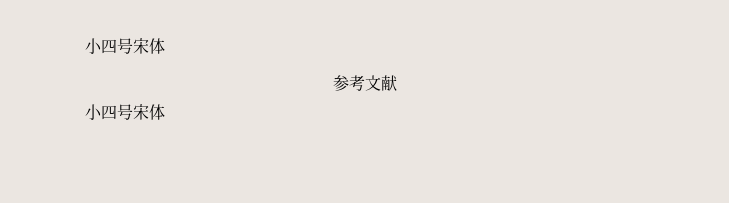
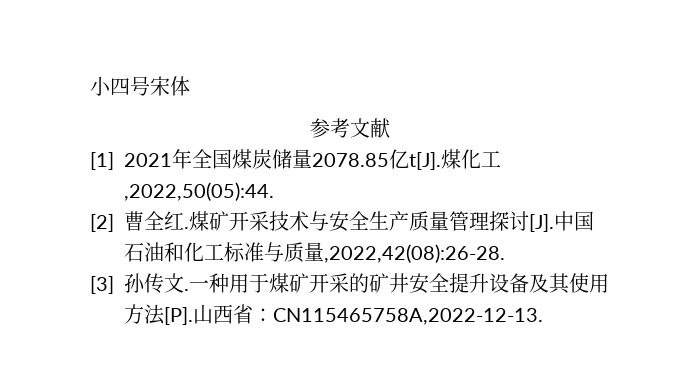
[85,104,165,120] 小四号宋体 -> [90,149,501,170] [124,182,274,201] [90,211,594,232] [124,242,505,263] [90,273,609,294] [124,304,543,325] [1] 2021年全国煤炭储量2078.85亿t[J].煤化工,2022,50(05):44. // [2]曹全红.煤矿开采技术与安全生产质量管理探讨[J].中国石油和化工标准与质量,2022,42(08):26-28. // [3]孙传文.一种用于煤矿开采的矿井安全提升设备及其使用方法[P].山西省：CN115465758A,2022-12-13.

